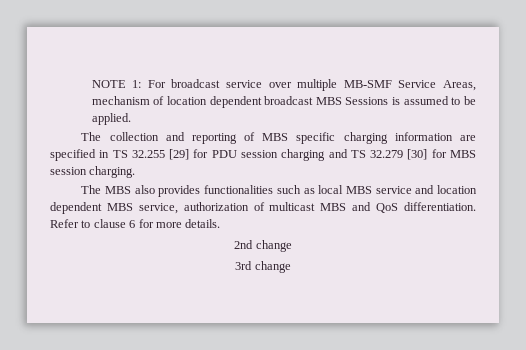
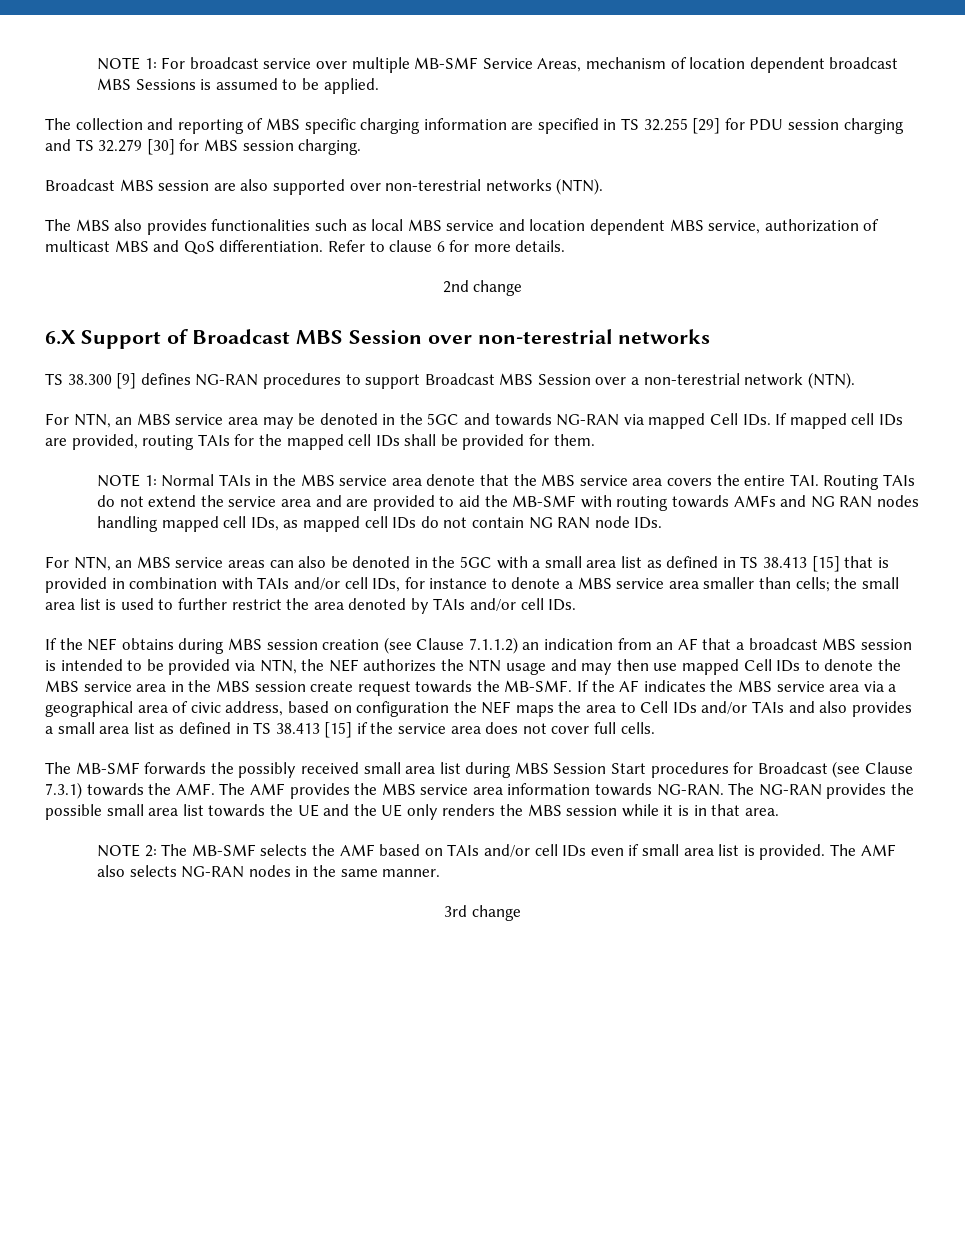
(136, 172) none -> [45,178,604,195] // Broadcast MBS session are also supported over non-terestrial networks (NTN).
(292, 246) none -> [45,329,711,349] [45,372,855,389] [45,413,903,429] [45,434,595,450] [97,474,915,490] [97,495,919,511] [97,516,663,532] [45,556,889,572] [45,577,899,593] [45,598,577,614] [45,637,912,654] [45,659,901,675] [45,680,897,696] [45,701,912,717] [45,722,655,738] [45,761,914,778] [45,782,915,799] [45,804,779,820] [97,844,896,860] [97,865,441,878] // 6.X Support of Broadcast MBS Session over non-terestrial networks // TS 38.300 [9] defines NG-RAN procedures to support Broadcast MBS Session over a non-terestrial network (NTN). // For NTN, an MBS service area may be denoted in the 5GC and towards NG-RAN via mapped Cell IDs. If mapped cell IDs are provided, routing TAIs for the mapped cell IDs shall be provided for them. // NOTE 1: Normal TAIs in the MBS service area denote that the MBS service area covers the entire TAI. Routing TAIs do not extend the service area and are provided to aid the MB-SMF with routing towards AMFs and NG RAN nodes handling mapped cell IDs, as mapped cell IDs do not contain NG RAN node IDs. // For NTN, an MBS service areas can also be denoted in the 5GC with a small area list as defined in TS 38.413 [15] that is provided in combination with TAIs and/or cell IDs, for instance to denote a MBS service area smaller than cells; the small area list is used to further restrict the area denoted by TAIs and/or cell IDs. // If the NEF obtains during MBS session creation (see Clause 7.1.1.2) an indication from an AF that a broadcast MBS session is intended to be provided via NTN, the NEF authorizes the NTN usage and may then use mapped Cell IDs to denote the MBS service area in the MBS session create request towards the MB-SMF. If the AF indicates the MBS service area via a geographical area of civic address, based on configuration the NEF maps the area to Cell IDs and/or TAIs and also provides a small area list as defined in TS 38.413 [15] if the service area does not cover full cells. // The MB-SMF forwards the possibly received small area list during MBS Session Start procedures for Broadcast (see Clause 7.3.1) towards the AMF. The AMF provides the MBS service area information towards NG-RAN. The NG-RAN provides the possible small area list towards the UE and the UE only renders the MBS session while it is in that area. // NOTE 2: The MB-SMF selects the AMF based on TAIs and/or cell IDs even if small area list is provided. The AMF also selects NG-RAN nodes in the same manner.

